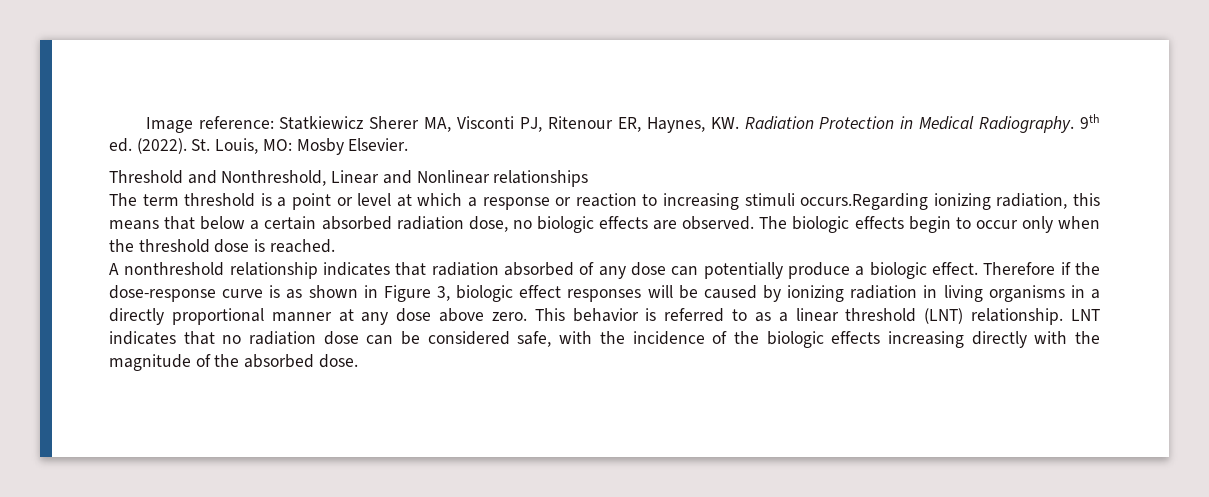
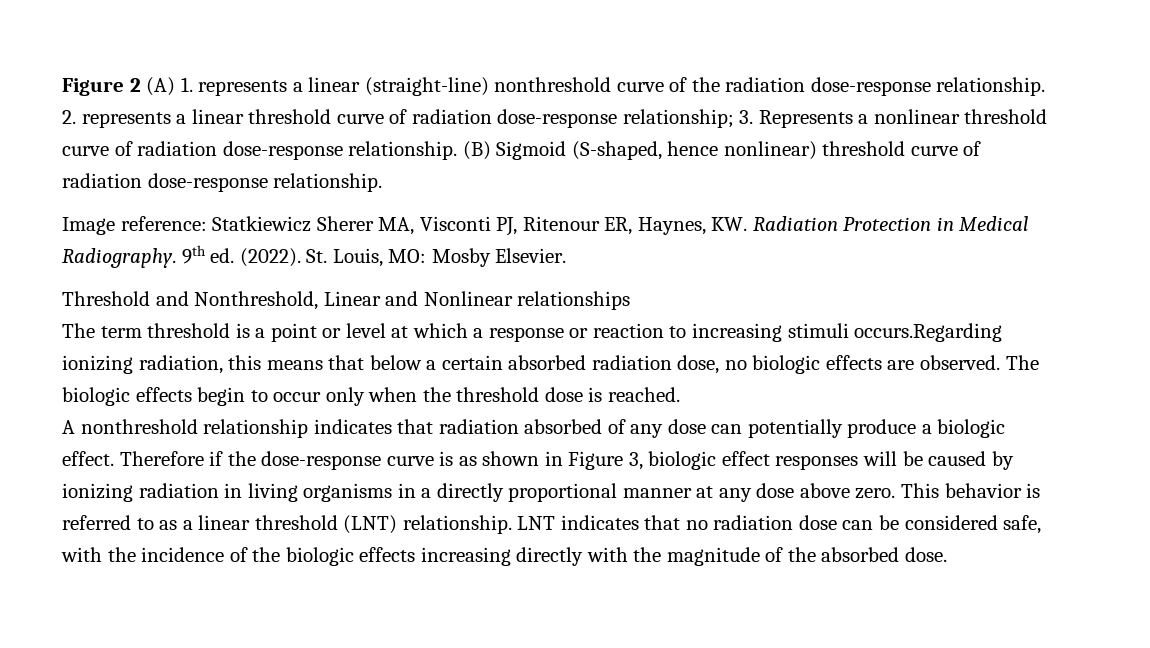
(145, 125) none -> [62,77,1046,96] [62,109,1048,128] [62,141,982,160] [62,173,383,192] Figure 2 (A) 1. represents a linear (straight-line) nonthreshold curve of the radiation dose-response relationship. 2. represents a linear threshold curve of radiation dose-response relationship; 3. Represents a nonlinear threshold curve of radiation dose-response relationship. (B) Sigmoid (S-shaped, hence nonlinear) threshold curve of radiation dose-response relationship. //

